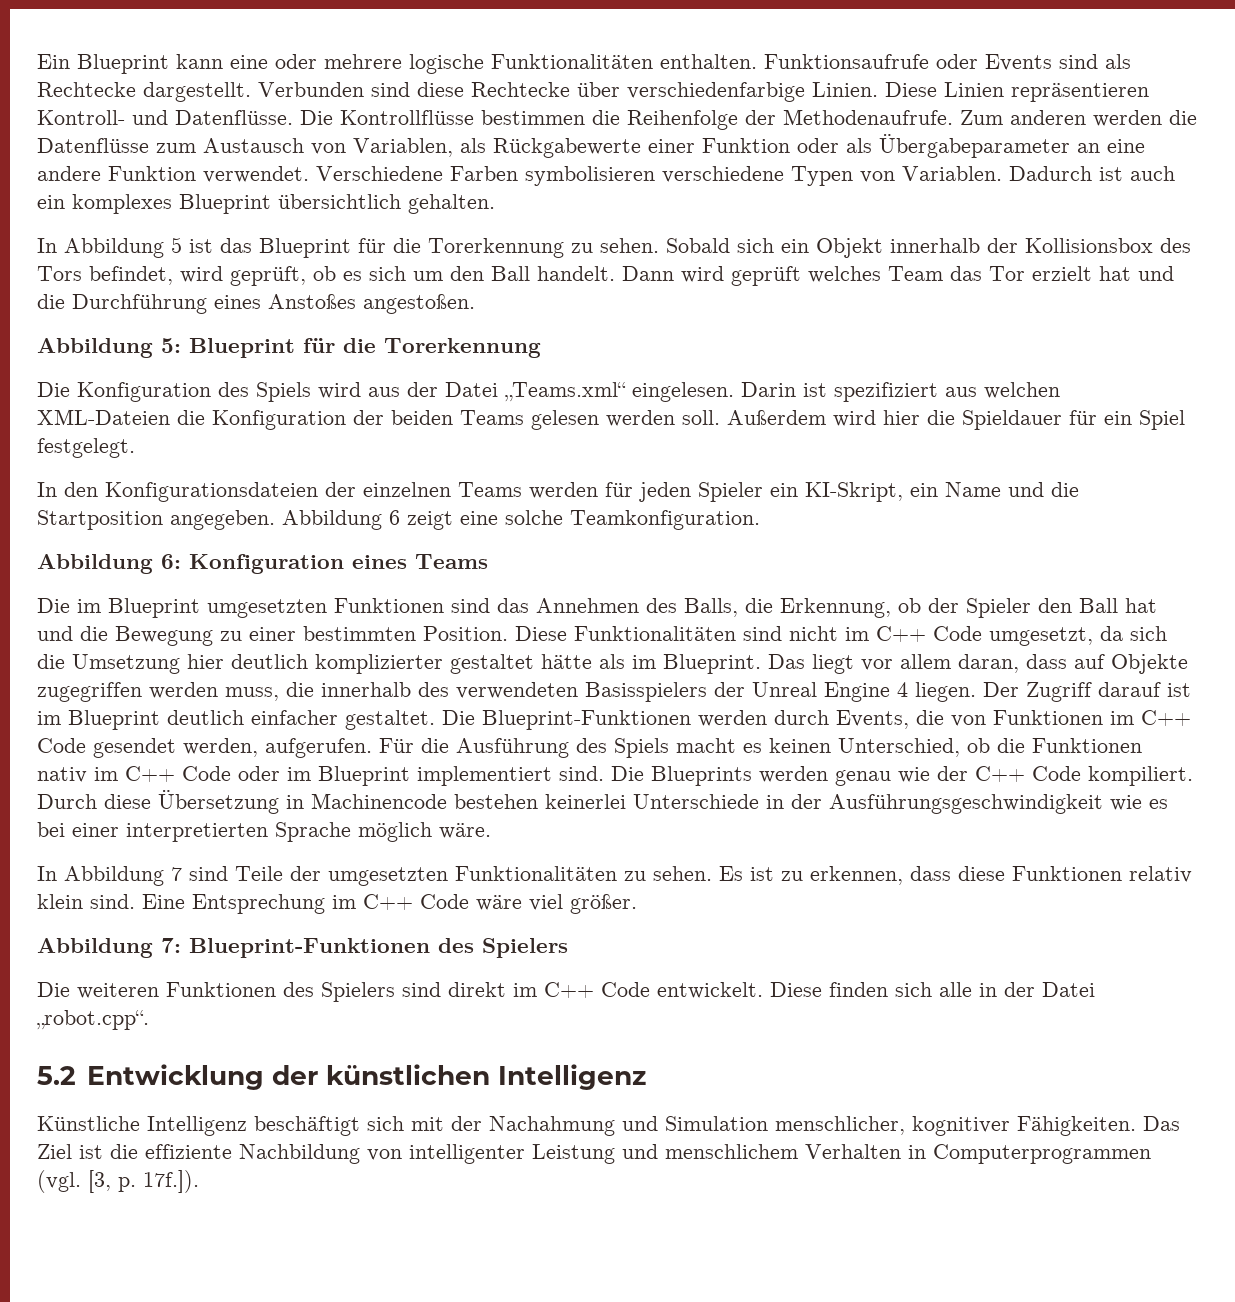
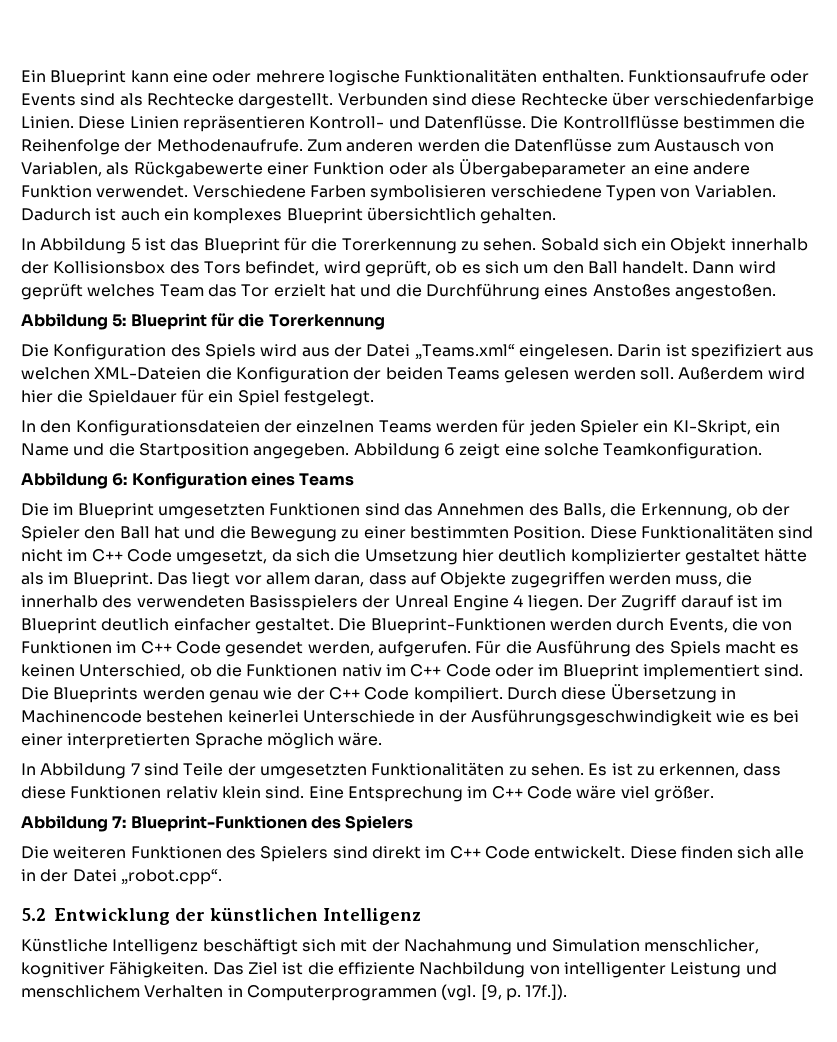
[88,1170,111,1193] [3, -> [480,984,502,1000] [9,

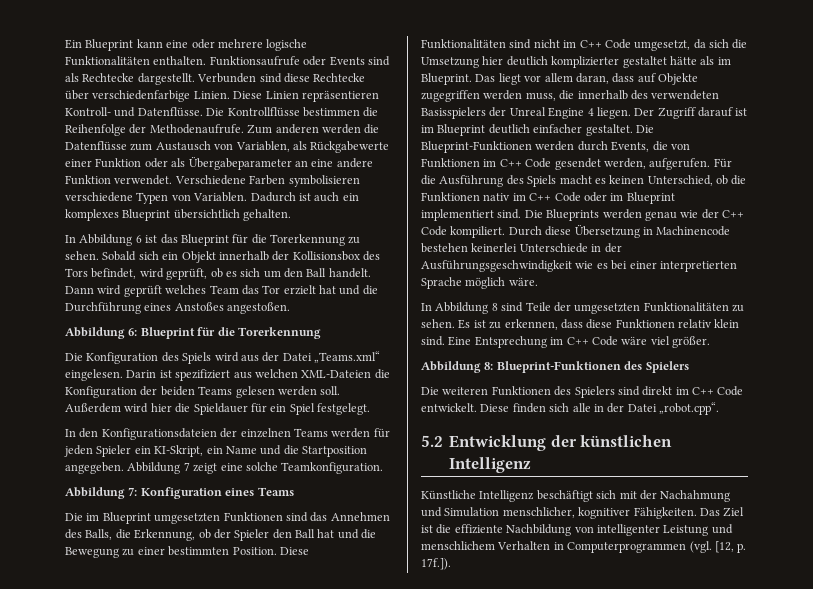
[130,238,141,251] 5 -> [135,235,142,243] 6
[112,314,127,327] 5: -> [128,328,138,336] 6:
[443,443,455,456] 6 -> [183,462,190,471] 7
[112,473,128,486] 6: -> [128,487,138,496] 7:
[130,763,140,775] 7 -> [491,303,498,311] 8
[112,816,127,828] 7: -> [484,362,494,370] 8:
[480,984,502,1000] [9, -> [714,541,734,553] [12,

